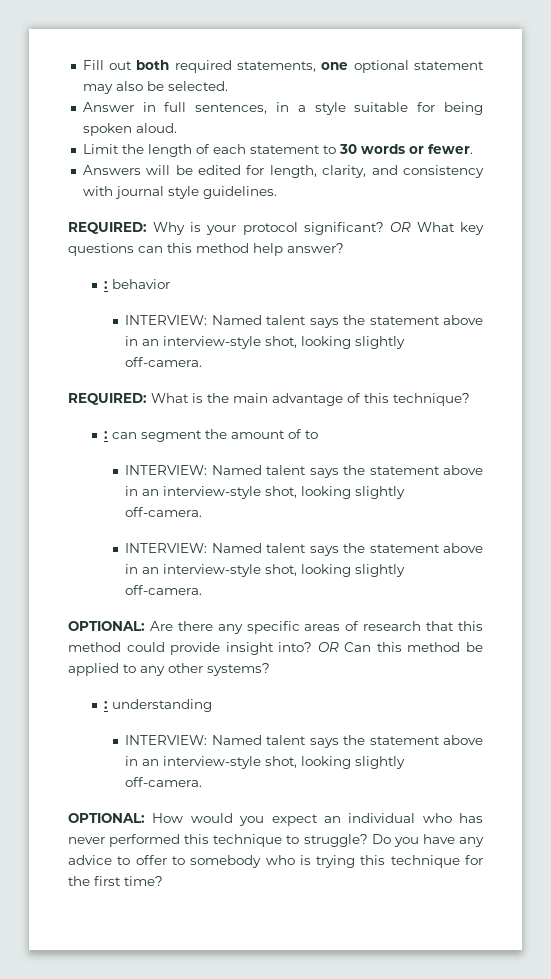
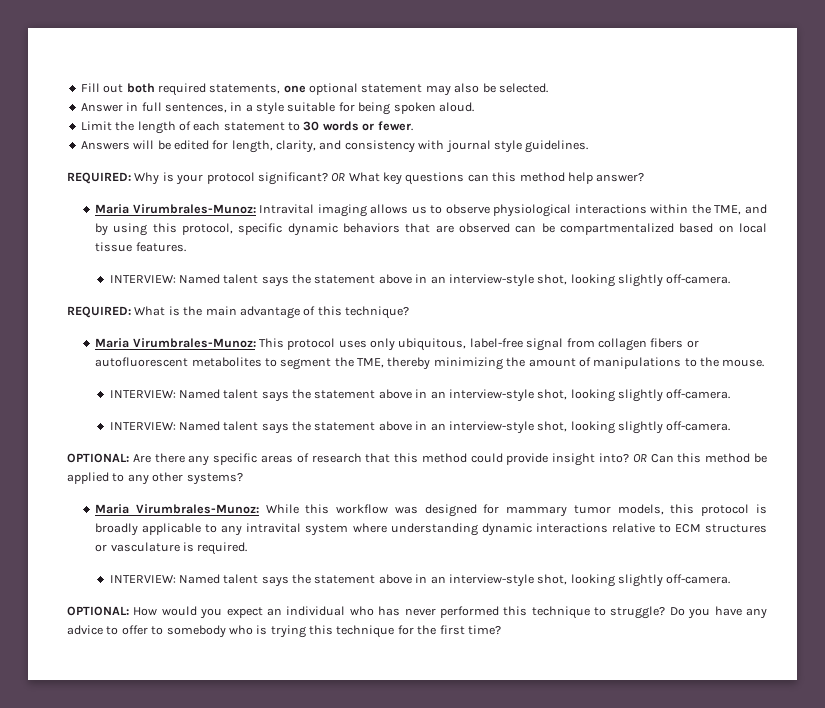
[104,279,171,289] : behavior -> [95,204,768,217] [95,223,768,236] [95,242,186,252] Maria Virumbrales-Munoz: Intravital imaging allows us to observe physiological interactions within the TME, and by using this protocol, specific dynamic behaviors that are observed can be compartmentalized based on local tissue features.
[104,430,203,442] : can segment -> [95,338,699,351] [95,357,503,370] Maria Virumbrales-Munoz: This protocol uses only ubiquitous, label-free signal from collagen fibers or autofluorescent metabolites to segment the TME, thereby minimizing
[305,430,319,439] to -> [593,357,765,369] manipulations to the mouse.
[104,699,213,712] : understanding -> [95,504,767,517] [95,523,768,536] [95,542,248,555] Maria Virumbrales-Munoz: While this workflow was designed for mammary tumor models, this protocol is broadly applicable to any intravital system where understanding dynamic interactions relative to ECM structures or vasculature is required.

